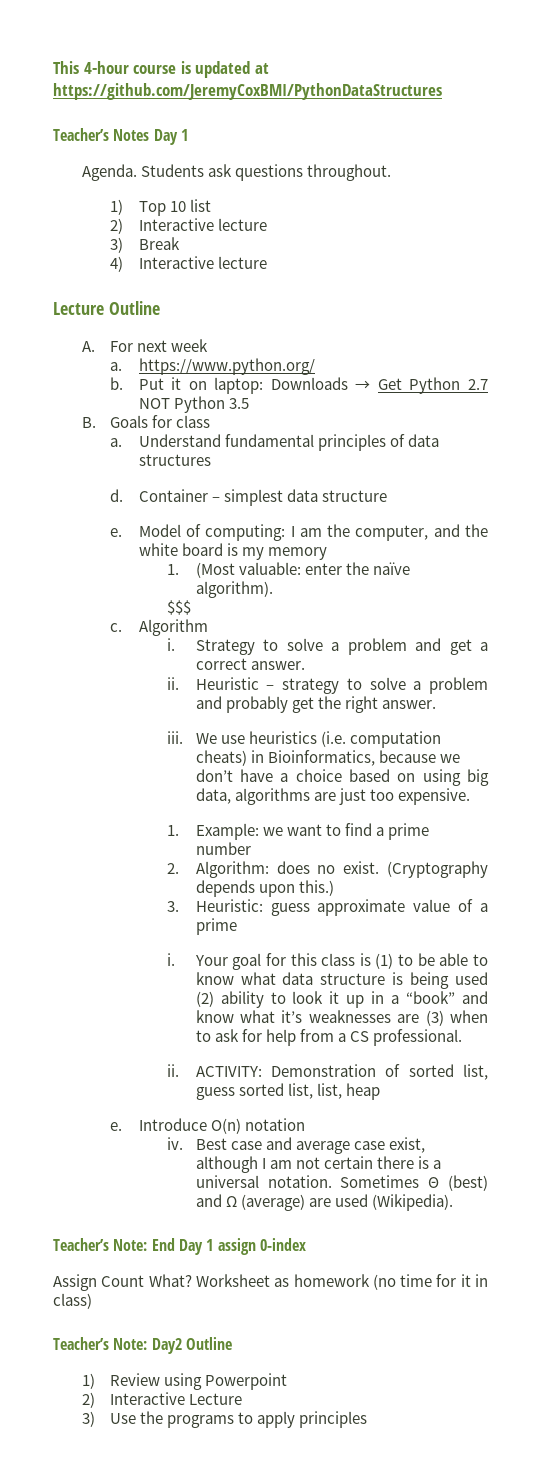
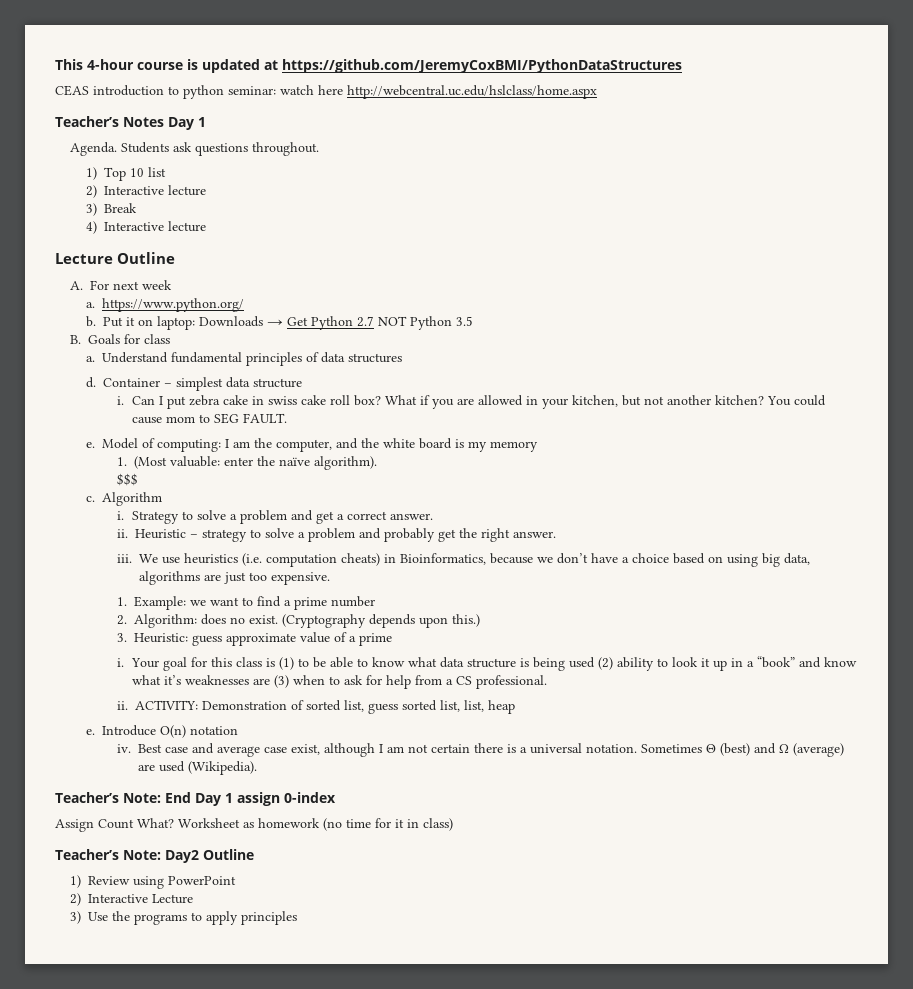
(442, 91) none -> [55,85,597,99] // CEAS introduction to python seminar: watch here http://webcentral.uc.edu/hslclass/home.aspx
(387, 496) none -> [116,395,827,409] [132,413,288,424] // i. Can I put zebra cake in swiss cake roll box? What if you are allowed in your kitchen, but not another kitchen? You could cause mom to SEG FAULT.
[205,1373,288,1390] Powerpoint -> [168,876,237,885] PowerPoint

